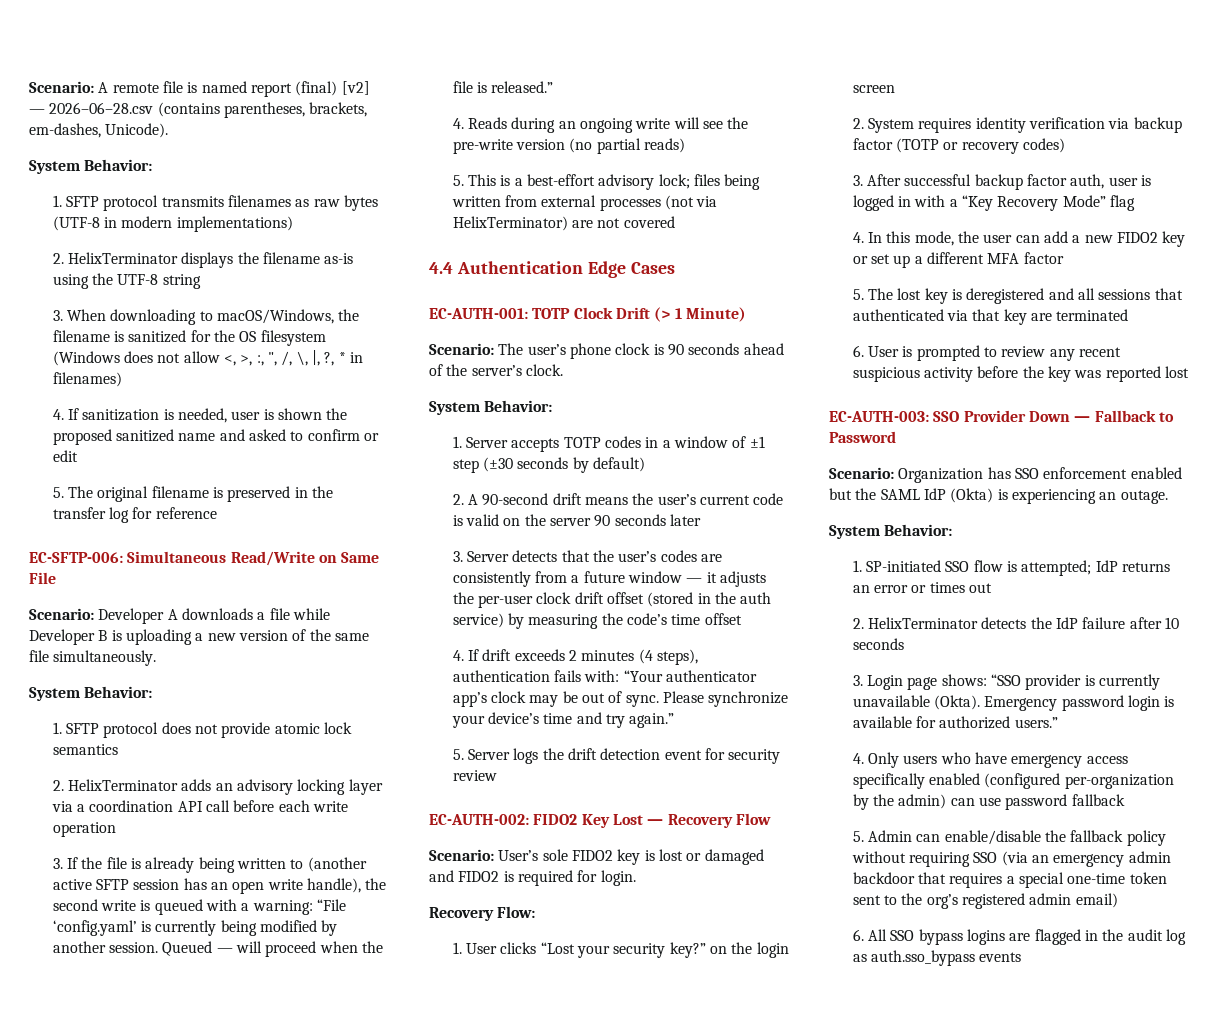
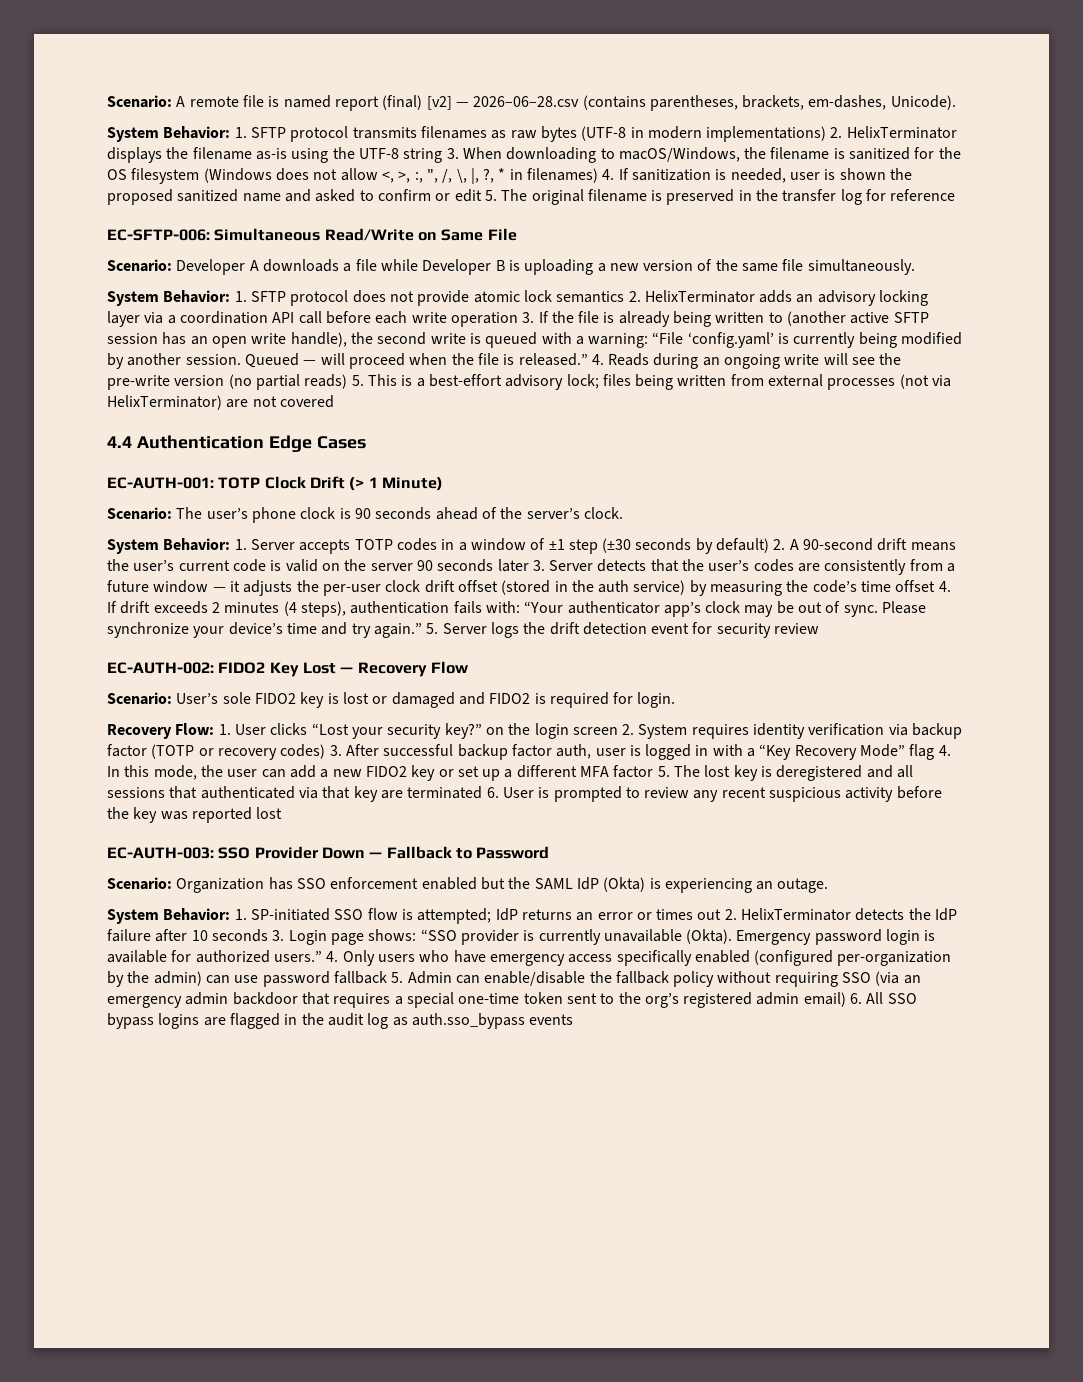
(153, 165) // -> (231, 132) none
(293, 224) // -> (827, 134) none
(201, 281) // -> (443, 155) none
(122, 379) // -> (599, 175) none
(78, 456) // -> (482, 195) none
(153, 692) // -> (231, 296) none
(118, 749) // -> (625, 297) none
(116, 829) // -> (518, 319) none
(554, 87) // -> (588, 359) none
(686, 145) // -> (348, 381) none
(553, 406) // -> (231, 544) none
(646, 464) // -> (770, 545) none
(702, 520) // -> (529, 565) none
(742, 619) // -> (936, 586) none
(675, 720) // -> (422, 630) none
(536, 912) // -> (215, 729) none
(895, 89) // -> (618, 731) none
(1066, 145) // -> (326, 751) none
(1136, 203) // -> (935, 752) none
(1064, 258) // -> (654, 771) none
(1129, 315) // -> (483, 792) none
(953, 530) // -> (231, 914) none
(993, 588) // -> (722, 914) none
(904, 644) // -> (268, 935) none
(1058, 722) // -> (322, 956) none
(1125, 800) // -> (387, 977) none
(1118, 900) // -> (846, 999) none

